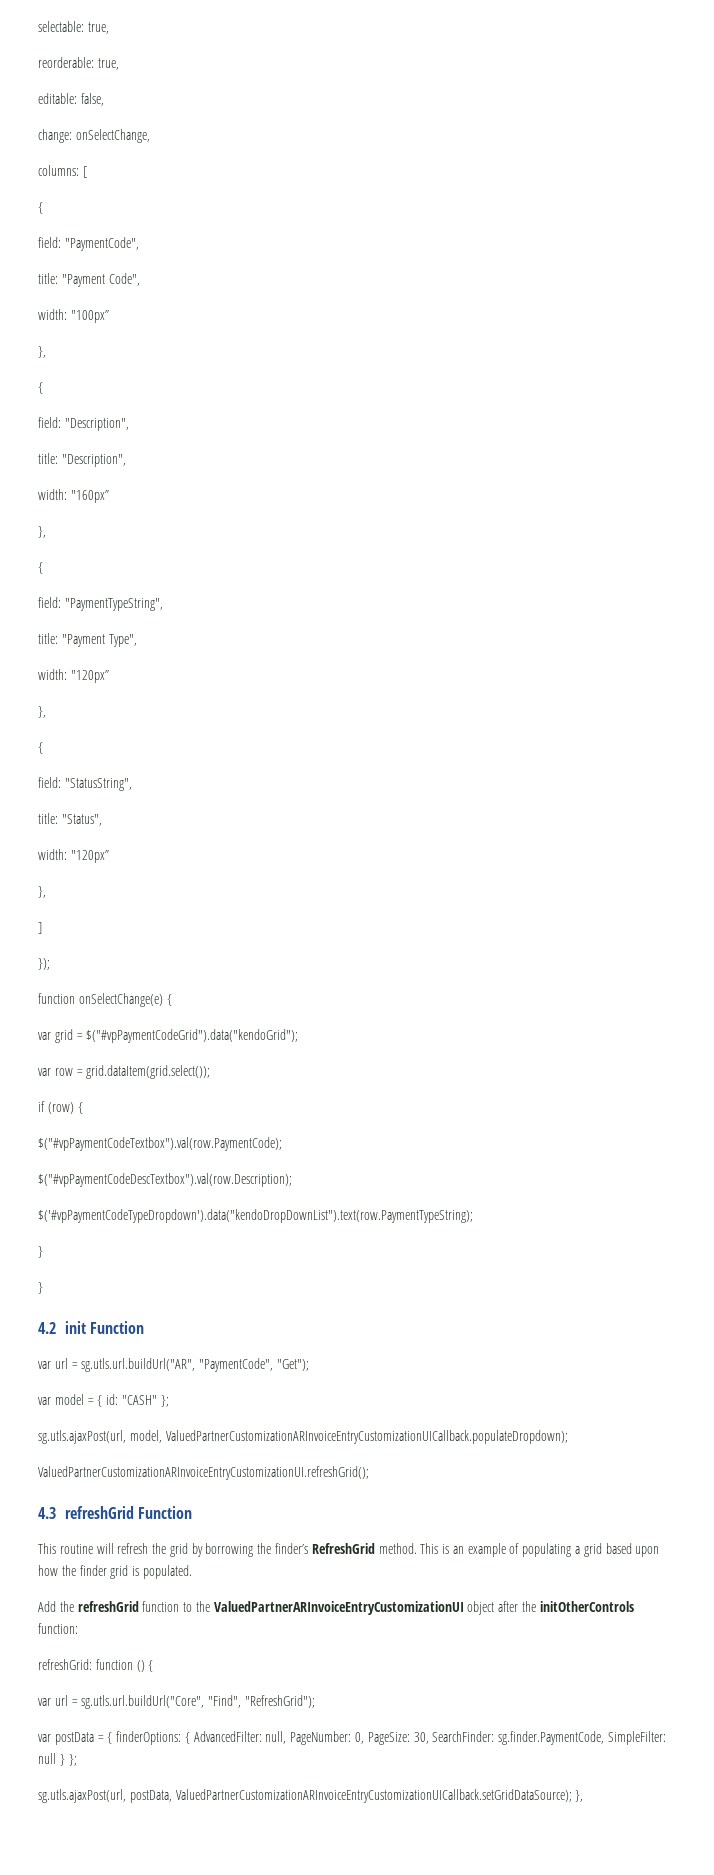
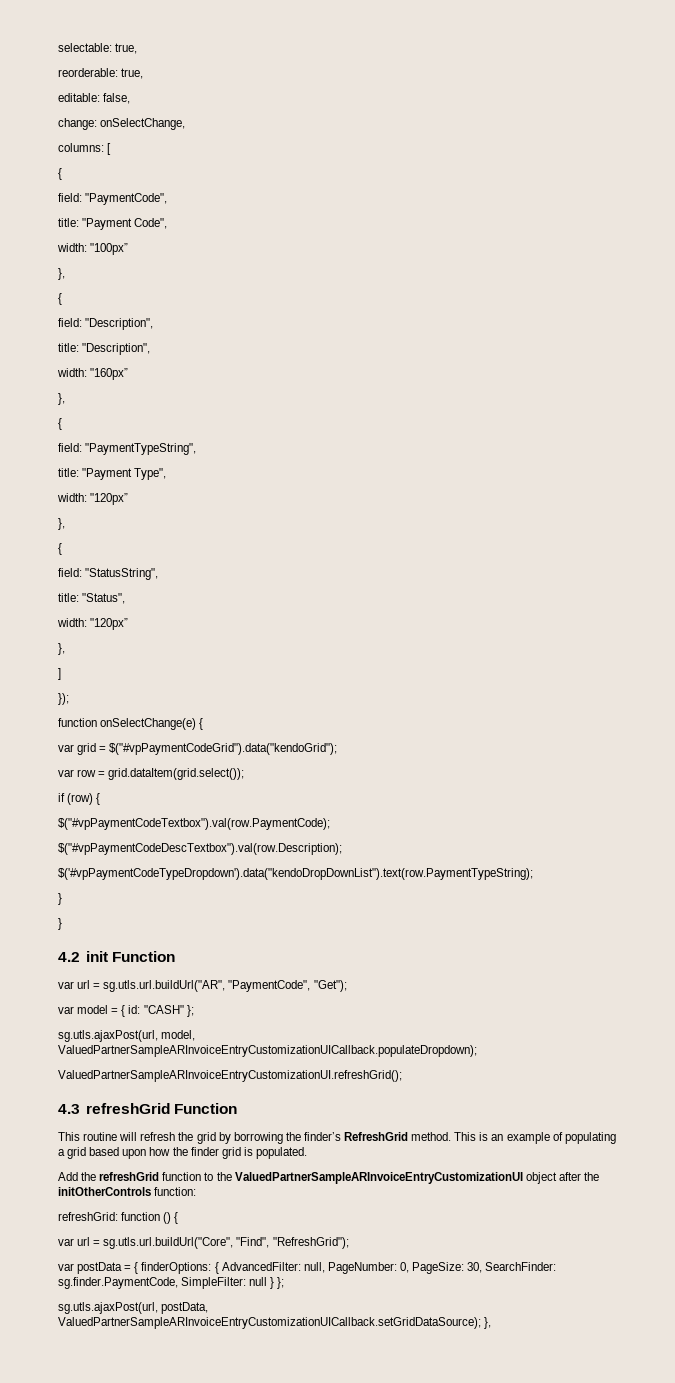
[165,1430,568,1444] [38,1466,369,1480] ValuedPartnerCustomizationARInvoiceEntryCustomizationUICallback.populateDropdown); // ValuedPartnerCustomizationARInvoiceEntryCustomizationUI.refreshGrid(); -> [58,1045,477,1057] [58,1070,402,1082] ValuedPartnerSampleARInvoiceEntryCustomizationUICallback.populateDropdown); // ValuedPartnerSampleARInvoiceEntryCustomizationUI.refreshGrid();
[213,1601,464,1615] ValuedPartnerARInvoiceEntryCustomizationUI -> [234,1172,523,1184] ValuedPartnerSampleARInvoiceEntryCustomizationUI
[175,1789,572,1803] ValuedPartnerCustomizationARInvoiceEntryCustomizationUICallback.setGridDataSource); -> [58,1317,481,1329] ValuedPartnerSampleARInvoiceEntryCustomizationUICallback.setGridDataSource);

